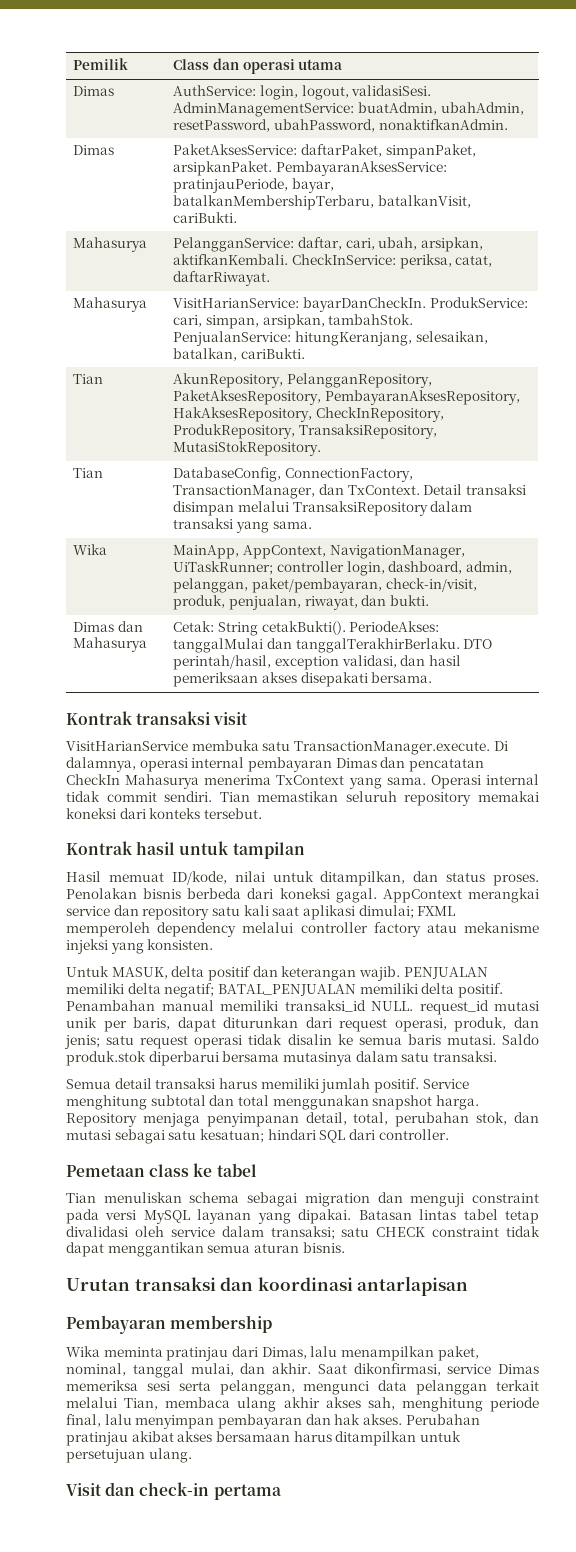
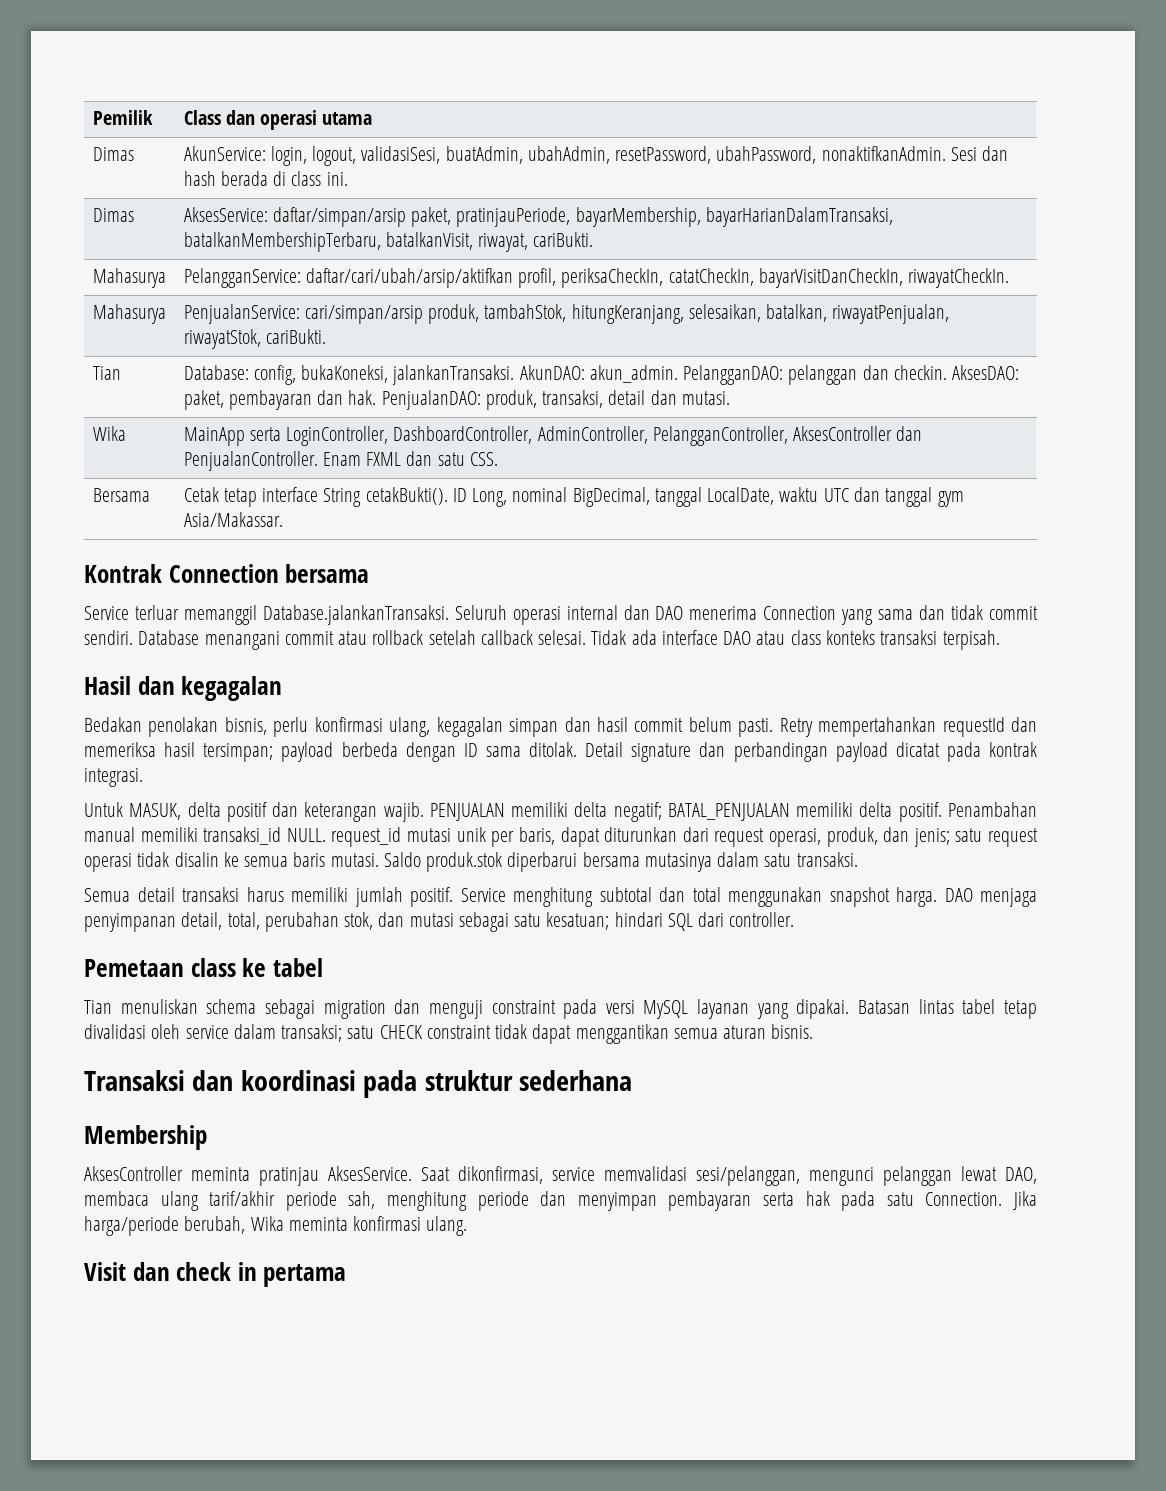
[173,85,257,96] AuthService: -> [183,146,266,161] AkunService:
[351,85,432,96] [173,102,355,117] validasiSesi. AdminManagementService: -> [361,146,441,164] validasiSesi,
[73,145,115,155] [173,144,476,159] [173,161,447,176] [173,178,334,193] // Dimas | PaketAksesService: daftarPaket, simpanPaket, arsipkanPaket. PembayaranAksesService: pratinjauPeriode, bayar, -> [950,146,1009,161] [183,171,348,186] [92,208,134,222] [183,207,893,227] Sesi dan hash berada di class ini. // Dimas | AksesService: daftar/simpan/arsip paket, pratinjauPeriode, bayarMembership, bayarHarianDalamTransaksi,
(471, 201) none -> [478,233,529,252] riwayat,
[297,237,483,252] [173,254,493,269] [173,271,271,286] [73,297,148,312] [173,297,528,312] [173,314,414,329] [173,331,292,346] daftar, cari, ubah, arsipkan, aktifkanKembali. CheckInService: periksa, catat, daftarRiwayat. // Mahasurya | VisitHarianService: bayarDanCheckIn. ProdukService: cari, simpan, arsipkan, tambahStok. PenjualanService: -> [305,268,1010,288] [92,304,166,324] [183,304,567,324] daftar/cari/ubah/arsip/aktifkan profil, periksaCheckIn, catatCheckIn, bayarVisitDanCheckIn, riwayatCheckIn. // Mahasurya | PenjualanService: cari/simpan/arsip produk, tambahStok,
(238, 354) none -> [832,304,950,324] [183,329,261,349] riwayatPenjualan, riwayatStok,
[173,373,432,388] [173,390,520,405] [173,407,444,422] [173,424,437,439] [173,441,322,456] [73,468,104,478] [173,467,413,482] [173,484,526,499] [173,501,473,516] [173,518,312,533] [73,544,108,555] [173,545,465,559] [173,561,512,576] [173,578,477,593] [173,595,429,610] [73,621,143,632] [73,637,148,652] [173,621,440,636] [173,638,493,653] [173,655,461,670] [173,672,433,687] [66,711,249,725] [66,740,508,755] [66,757,484,772] [66,774,540,789] [66,791,539,806] [66,808,262,819] [66,841,305,859] [66,871,539,886] [66,888,539,903] [66,905,456,920] [66,922,539,937] [66,939,214,954] AkunRepository, PelangganRepository, PaketAksesRepository, PembayaranAksesRepository, HakAksesRepository, CheckInRepository, ProdukRepository, TransaksiRepository, MutasiStokRepository. // Tian | DatabaseConfig, ConnectionFactory, TransactionManager, dan TxContext. Detail transaksi disimpan melalui TransaksiRepository dalam transaksi yang sama. // Wika | MainApp, AppContext, NavigationManager, UiTaskRunner; controller login, dashboard, admin, pelanggan, paket/pembayaran, check-in/visit, produk, penjualan, riwayat, dan bukti. // Dimas dan Mahasurya | Cetak: String cetakBukti(). PeriodeAkses: tanggalMulai dan tanggalTerakhirBerlaku. DTO perintah/hasil, exception validasi, dan hasil pemeriksaan akses disepakati bersama. // Kontrak transaksi visit // VisitHarianService membuka satu TransactionManager.execute. Di dalamnya, operasi internal pembayaran Dimas dan pencatatan CheckIn Mahasurya menerima TxContext yang sama. Operasi internal tidak commit sendiri. Tian memastikan seluruh repository memakai koneksi dari konteks tersebut. // Kontrak hasil untuk tampilan // Hasil memuat ID/kode, nilai untuk ditampilkan, dan status proses. Penolakan bisnis berbeda dari koneksi gagal. AppContext merangkai service dan repository satu kali saat aplikasi dimulai; FXML memperoleh dependency melalui controller factory atau mekanisme injeksi yang konsisten. -> [183,365,1020,385] [183,390,730,410] [92,426,126,441] [183,426,923,446] [183,451,498,471] [92,488,150,502] [183,487,964,507] [183,512,283,527] [84,564,370,583] [84,605,1039,625] [84,630,1000,650] [84,676,283,701] [84,717,1037,737] [84,742,1037,762] [84,768,143,787] Database: config, bukaKoneksi, jalankanTransaksi. AkunDAO: akun_admin. PelangganDAO: pelanggan dan checkin. AksesDAO: paket, pembayaran dan hak. PenjualanDAO: produk, transaksi, detail dan mutasi. // Wika | MainApp serta LoginController, DashboardController, AdminController, PelangganController, AksesController dan PenjualanController. Enam FXML dan satu CSS. // Bersama | Cetak tetap interface String cetakBukti(). ID Long, nominal BigDecimal, tanggal LocalDate, waktu UTC dan tanggal gym Asia/Makassar. // Kontrak Connection bersama // Service terluar memanggil Database.jalankanTransaksi. Seluruh operasi internal dan DAO menerima Connection yang sama dan tidak commit sendiri. Database menangani commit atau rollback setelah callback selesai. Tidak ada interface DAO atau class konteks transaksi terpisah. // Hasil dan kegagalan // Bedakan penolakan bisnis, perlu konfirmasi ulang, kegagalan simpan dan hasil commit belum pasti. Retry mempertahankan requestId dan memeriksa hasil tersimpan; payload berbeda dengan ID sama ditolak. Detail signature dan perbandingan payload dicatat pada kontrak integrasi.
[66,1113,137,1127] Repository -> [944,888,973,902] DAO
[66,1276,469,1296] [66,1315,273,1334] [66,1346,479,1361] [66,1363,539,1378] [66,1380,539,1395] [66,1397,539,1412] [66,1414,480,1429] [66,1431,461,1446] [66,1449,145,1463] Urutan transaksi dan koordinasi antarlapisan // Pembayaran membership // Wika meminta pratinjau dari Dimas, lalu menampilkan paket, nominal, tanggal mulai, dan akhir. Saat dikonfirmasi, service Dimas memeriksa sesi serta pelanggan, mengunci data pelanggan terkait melalui Tian, membaca ulang akhir akses sah, menghitung periode final, lalu menyimpan pembayaran dan hak akses. Perubahan pratinjau akibat akses bersamaan harus ditampilkan untuk persetujuan -> [84,1070,633,1098] [84,1125,207,1150] [84,1166,1038,1186] [84,1191,1038,1211] [84,1216,422,1236] Transaksi dan koordinasi pada struktur sederhana // Membership // AksesController meminta pratinjau AksesService. Saat dikonfirmasi, service memvalidasi sesi/pelanggan, mengunci pelanggan lewat DAO, membaca ulang tarif/akhir periode sah, menghitung periode dan menyimpan pembayaran serta hak pada satu Connection. Jika harga/periode berubah, Wika meminta konfirmasi
[139,1482,210,1496] check-in -> [176,1262,257,1281] check in

